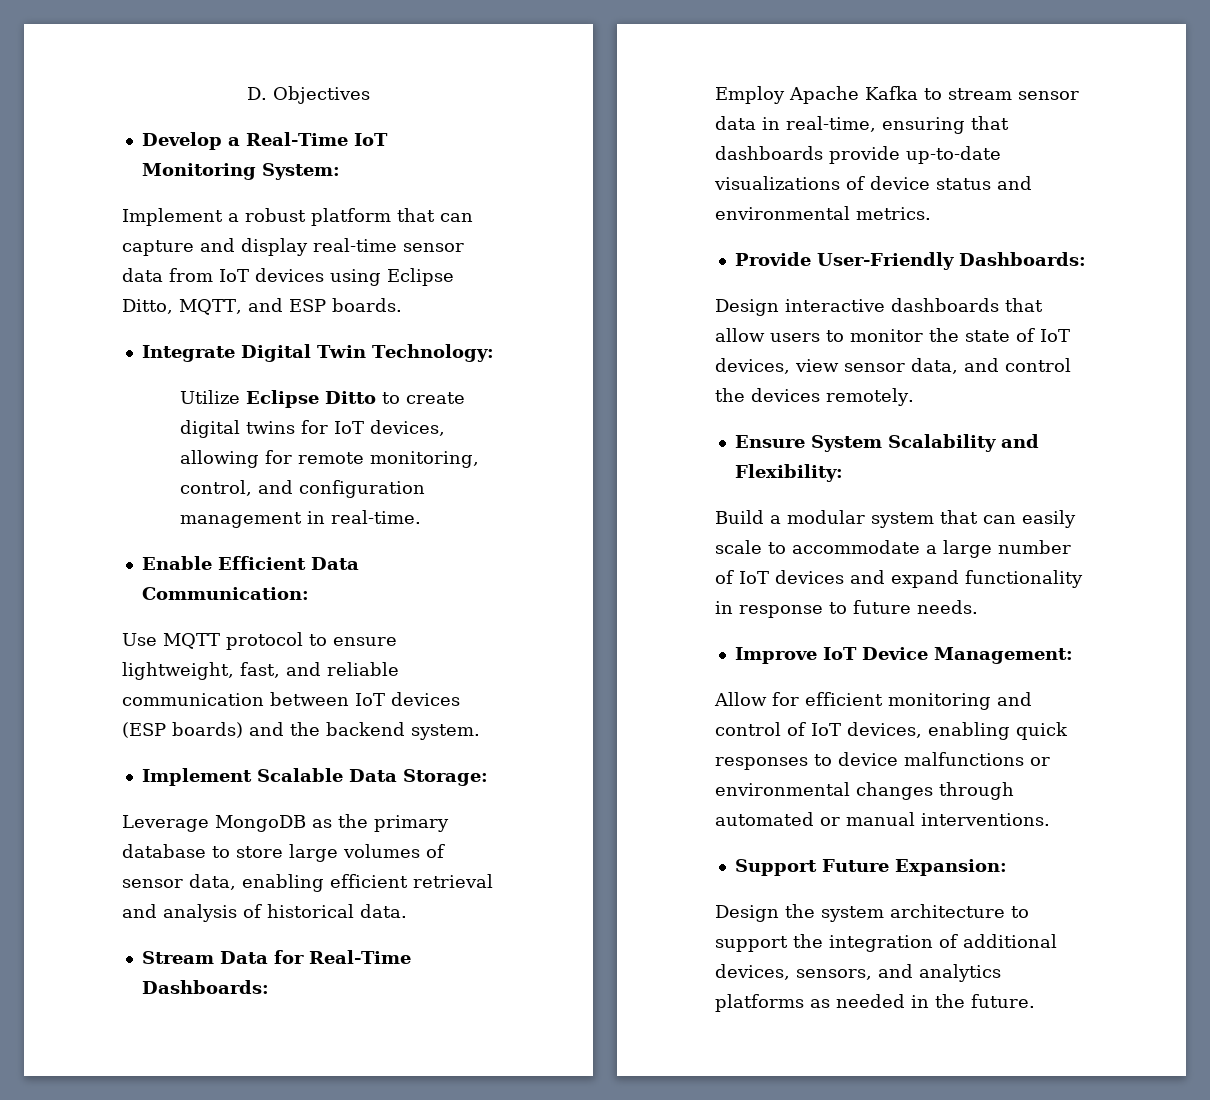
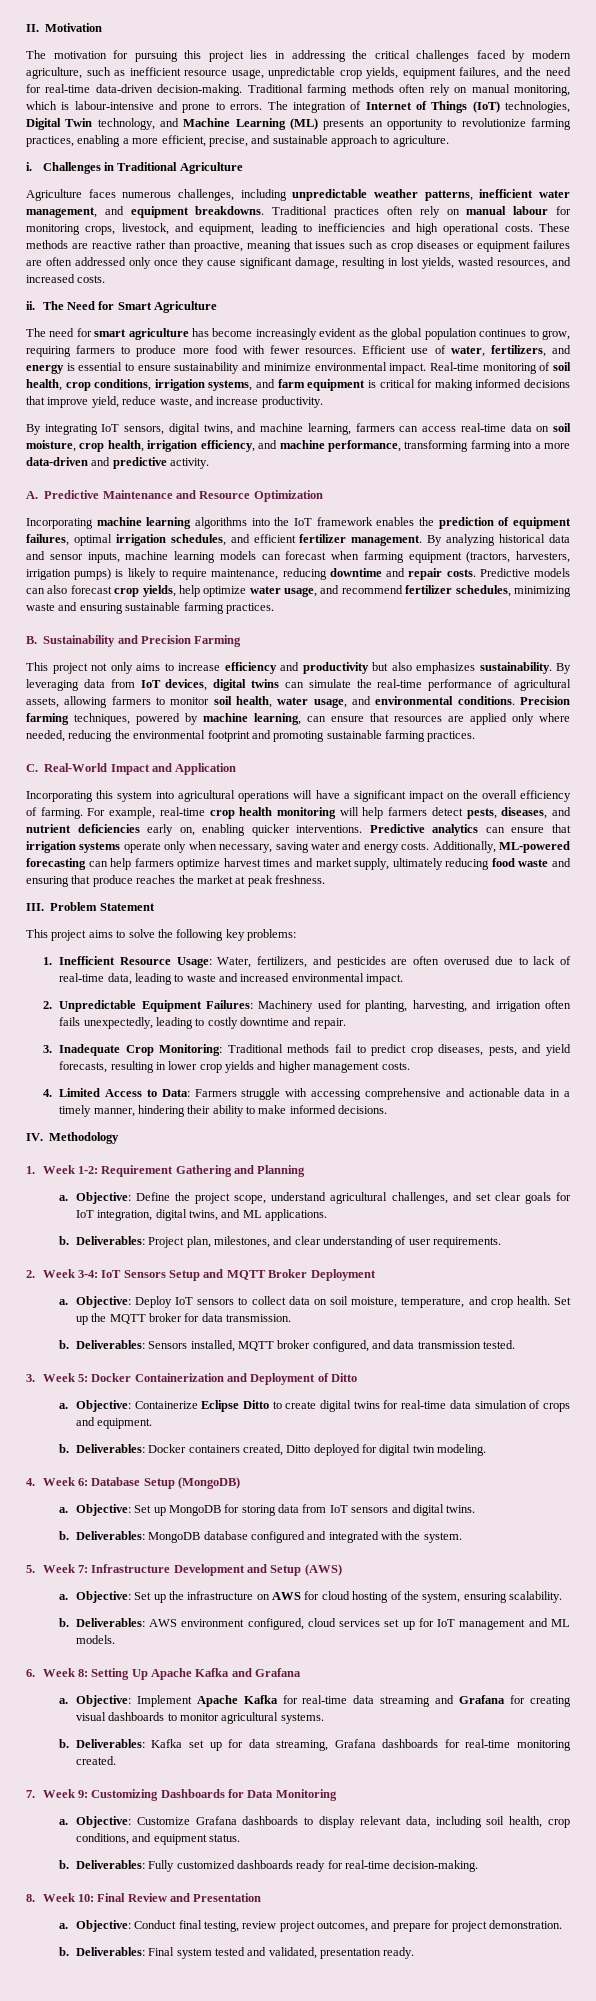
[247,86,370,104] [141,132,388,150] [141,163,340,180] [122,208,473,226] [122,238,464,256] [122,268,454,286] [122,298,402,315] [141,344,494,362] [180,390,241,404] D. Objectives // Develop a Real-Time IoT Monitoring System: // Implement a robust platform that can capture and display real-time sensor data from IoT devices using Eclipse Ditto, MQTT, and ESP boards. // Integrate Digital Twin Technology: // Utilize -> [26,23,103,32] [26,50,571,62] [26,67,572,79] [26,84,570,96] [26,101,570,113] [26,118,571,130] [26,135,449,147] [26,162,243,174] [26,189,570,201] [26,206,571,218] [26,223,570,235] [26,240,570,252] [26,257,571,269] [26,274,106,283] [26,301,218,313] [26,328,570,340] [26,345,572,357] [26,362,571,374] [26,379,571,391] [26,396,323,408] [26,423,571,435] [26,440,571,452] [26,457,210,469] [26,490,323,502] [26,517,572,529] [26,534,571,546] [26,551,570,563] [26,568,570,580] [26,585,571,597] [26,602,274,614] [26,635,242,647] [26,662,571,674] [26,679,572,691] [26,696,570,708] [26,713,570,725] [26,730,476,742] [26,763,237,775] [26,790,571,802] [26,807,571,819] [26,824,571,836] [26,841,570,853] [26,858,571,870] [26,875,325,887] [26,902,155,911] [26,929,296,941] [42,956,572,968] [59,973,404,985] [42,1000,571,1012] [59,1017,346,1029] [42,1044,571,1056] [59,1061,410,1073] [42,1088,571,1100] [59,1105,388,1117] [26,1132,120,1144] [26,1165,306,1177] [59,1192,571,1204] [75,1209,328,1221] [59,1236,502,1248] [26,1269,376,1281] [59,1296,571,1308] [75,1313,292,1325] [59,1340,516,1352] [26,1373,358,1385] [59,1400,198,1412] II. Motivation // The motivation for pursuing this project lies in addressing the critical challenges faced by modern agriculture, such as inefficient resource usage, unpredictable crop yields, equipment failures, and the need for real-time data-driven decision-making. Traditional farming methods often rely on manual monitoring, which is labour-intensive and prone to errors. The integration of Internet of Things (IoT) technologies, Digital Twin technology, and Machine Learning (ML) presents an opportunity to revolutionize farming practices, enabling a more efficient, precise, and sustainable approach to agriculture. // i. Challenges in Traditional Agriculture // Agriculture faces numerous challenges, including unpredictable weather patterns, inefficient water management, and equipment breakdowns. Traditional practices often rely on manual labour for monitoring crops, livestock, and equipment, leading to inefficiencies and high operational costs. These methods are reactive rather than proactive, meaning that issues such as crop diseases or equipment failures are often addressed only once they cause significant damage, resulting in lost yields, wasted resources, and increased costs. // ii. The Need for Smart Agriculture // The need for smart agriculture has become increasingly evident as the global population continues to grow, requiring farmers to produce more food with fewer resources. Efficient use of water, fertilizers, and energy is essential to ensure sustainability and minimize environmental impact. Real-time monitoring of soil health, crop conditions, irrigation systems, and farm equipment is critical for making informed decisions that improve yield, reduce waste, and increase productivity. // By integrating IoT sensors, digital twins, and machine learning, farmers can access real-time data on soil moisture, crop health, irrigation efficiency, and machine performance, transforming farming into a more data-driven and predictive activity. // A. Predictive Maintenance and Resource Optimization // Incorporating machine learning algorithms into the IoT framework enables the prediction of equipment failures, optimal irrigation schedules, and efficient fertilizer management. By analyzing historical data and sensor inputs, machine learning models can forecast when farming equipment (tractors, harvesters, irrigation pumps) is likely to require maintenance, reducing downtime and repair costs. Predictive models can also forecast crop yields, help optimize water usage, and recommend fertilizer schedules, minimizing waste and ensuring sustainable farming practices. // B. Sustainability and Precision Farming // This project not only aims to increase efficiency and productivity but also emphasizes sustainability. By leveraging data from IoT devices, digital twins can simulate the real-time performance of agricultural assets, allowing farmers to monitor soil health, water usage, and environmental conditions. Precision farming techniques, powered by machine learning, can ensure that resources are applied only where needed, reducing the environmental footprint and promoting sustainable farming practices. // C. Real-World Impact and Application // Incorporating this system into agricultural operations will have a significant impact on the overall efficiency of farming. For example, real-time crop health monitoring will help farmers detect pests, diseases, and nutrient deficiencies early on, enabling quicker interventions. Predictive analytics can ensure that irrigation systems operate only when necessary, saving water and energy costs. Additionally, ML-powered forecasting can help farmers optimize harvest times and market supply, ultimately reducing food waste and ensuring that produce reaches the market at peak freshness. // III. Problem Statement // This project aims to solve the following key problems: // 1. Inefficient Resource Usage: Water, fertilizers, and pesticides are often overused due to lack of real-time data, leading to waste and increased environmental impact. // 2. Unpredictable Equipment Failures: Machinery used for planting, harvesting, and irrigation often fails unexpectedly, leading to costly downtime and repair. // 3. Inadequate Crop Monitoring: Traditional methods fail to predict crop diseases, pests, and yield forecasts, resulting in lower crop yields and higher management costs. // 4. Limited Access to Data: Farmers struggle with accessing comprehensive and actionable data in a timely manner, hindering their ability to make informed decisions. // IV. Methodology // 1. Week 1-2: Requirement Gathering and Planning // a. Objective: Define the project scope, understand agricultural challenges, and set clear goals for IoT integration, digital twins, and ML applications. // b. Deliverables: Project plan, milestones, and clear understanding of user requirements. // 2. Week 3-4: IoT Sensors Setup and MQTT Broker Deployment // a. Objective: Deploy IoT sensors to collect data on soil moisture, temperature, and crop health. Set up the MQTT broker for data transmission. // b. Deliverables: Sensors installed, MQTT broker configured, and data transmission tested. // 3. Week 5: Docker Containerization and Deployment of Ditto // a. Objective: Containerize
[334,420,446,436] [180,450,480,468] [180,480,426,498] [180,510,422,528] [141,556,359,570] [141,587,309,600] [122,632,397,650] [122,662,399,680] [122,692,460,706] [122,722,480,740] [141,768,488,786] [122,814,449,832] [122,844,445,862] [122,874,493,892] [122,904,407,922] [141,950,411,964] [141,980,269,994] [715,86,1079,104] [715,116,1009,134] [715,146,1001,164] [714,176,1032,190] [715,206,931,220] [734,252,1086,270] [715,298,1043,316] [715,328,1070,342] [715,358,1071,374] [715,388,914,406] [734,434,1039,452] [734,464,843,482] [715,510,1076,528] [715,540,1071,558] [715,570,1083,588] [715,600,978,618] [734,647,1073,664] [714,692,1032,710] [715,722,1068,740] [715,752,1050,770] [715,782,1014,800] [715,812,1050,826] [734,859,1007,876] [715,904,1029,922] [715,934,1057,952] [715,964,1001,982] [715,994,1035,1012] IoT devices, allowing for remote monitoring, control, and configuration management in real-time. // Enable Efficient Data Communication: // Use MQTT protocol to ensure lightweight, fast, and reliable communication between IoT devices (ESP boards) and the backend system. // Implement Scalable Data Storage: // Leverage MongoDB as the primary database to store large volumes of sensor data, enabling efficient retrieval and analysis of historical data. // Stream Data for Real-Time Dashboards: // Employ Apache Kafka to stream sensor data in real-time, ensuring that dashboards provide up-to-date visualizations of device status and environmental metrics. // Provide User-Friendly Dashboards: // Design interactive dashboards that allow users to monitor the state of IoT devices, view sensor data, and control the devices remotely. // Ensure System Scalability and Flexibility: // Build a modular system that can easily scale to accommodate a large number of IoT devices and expand functionality in response to future needs. // Improve IoT Device Management: // Allow for efficient monitoring and control of IoT devices, enabling quick responses to device malfunctions or environmental changes through automated or manual interventions. // Support Future Expansion: // Design the system architecture to support the integration of additional devices, sensors, and analytics platforms as needed in the future. -> [401,1400,570,1412] [75,1417,153,1429] [59,1444,487,1456] [26,1477,241,1489] [59,1504,476,1516] [59,1531,462,1543] [26,1564,342,1576] [59,1591,563,1603] [59,1618,570,1630] [75,1635,115,1644] [26,1668,302,1680] [59,1695,571,1707] [75,1712,324,1724] [59,1739,571,1751] [75,1756,116,1765] [26,1789,337,1801] [59,1816,571,1828] [75,1833,240,1845] [59,1860,479,1872] [26,1893,262,1902] [59,1920,562,1932] [59,1947,415,1959] real-time data simulation of crops and equipment. // b. Deliverables: Docker containers created, Ditto deployed for digital twin modeling. // 4. Week 6: Database Setup (MongoDB) // a. Objective: Set up MongoDB for storing data from IoT sensors and digital twins. // b. Deliverables: MongoDB database configured and integrated with the system. // 5. Week 7: Infrastructure Development and Setup (AWS) // a. Objective: Set up the infrastructure on AWS for cloud hosting of the system, ensuring scalability. // b. Deliverables: AWS environment configured, cloud services set up for IoT management and ML models. // 6. Week 8: Setting Up Apache Kafka and Grafana // a. Objective: Implement Apache Kafka for real-time data streaming and Grafana for creating visual dashboards to monitor agricultural systems. // b. Deliverables: Kafka set up for data streaming, Grafana dashboards for real-time monitoring created. // 7. Week 9: Customizing Dashboards for Data Monitoring // a. Objective: Customize Grafana dashboards to display relevant data, including soil health, crop conditions, and equipment status. // b. Deliverables: Fully customized dashboards ready for real-time decision-making. // 8. Week 10: Final Review and Presentation // a. Objective: Conduct final testing, review project outcomes, and prepare for project demonstration. // b. Deliverables: Final system tested and validated, presentation ready.

